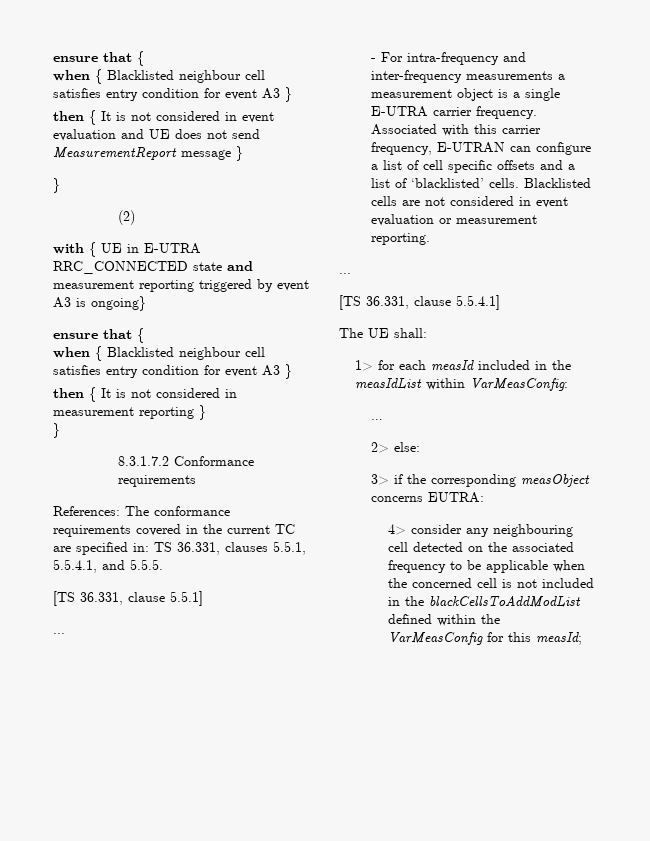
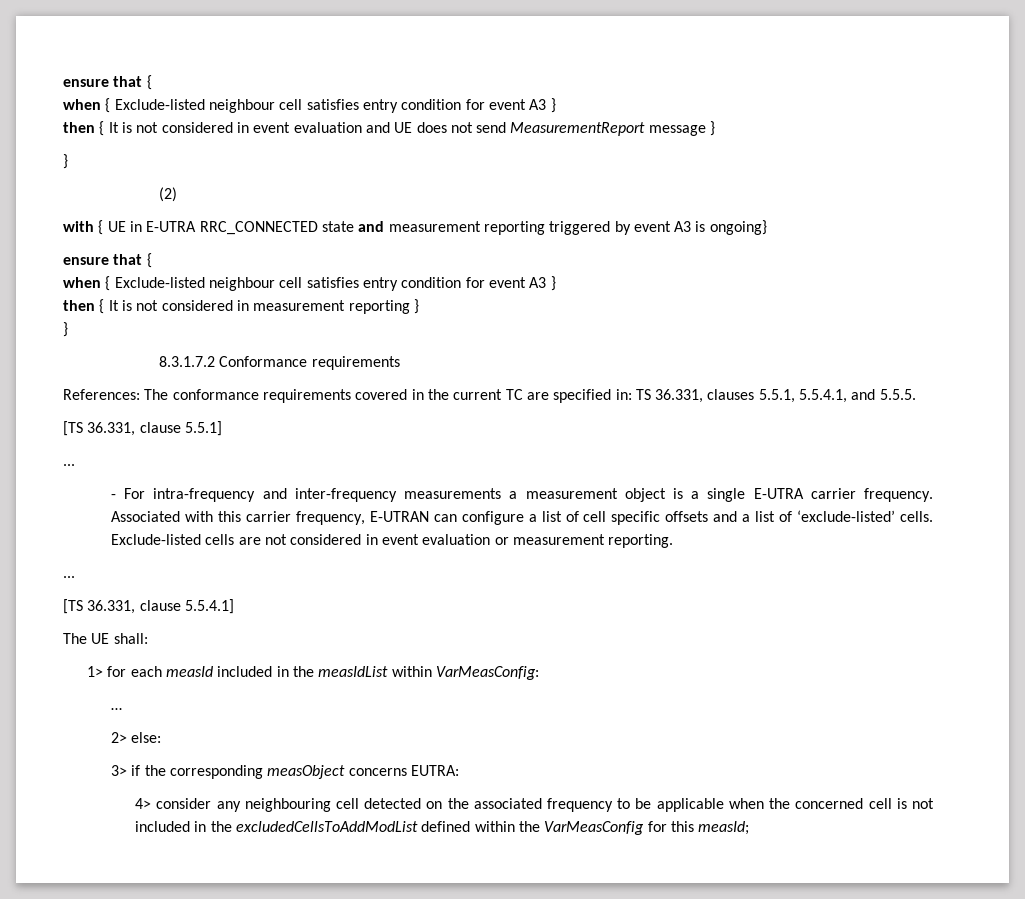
[53,51,144,66] [53,69,174,84] ensure that { // when { Blacklisted -> [63,75,152,90] [63,98,205,113] ensure that { // when { Exclude-listed
[107,347,174,357] Blacklisted -> [114,277,205,288] Exclude-listed
[411,178,592,188] ‘blacklisted’ cells. Blacklisted -> [797,510,933,522] [111,534,202,545] ‘exclude-listed’ cells. Exclude-listed
[428,596,581,608] blackCellsToAddModList -> [236,821,419,832] excludedCellsToAddModList

